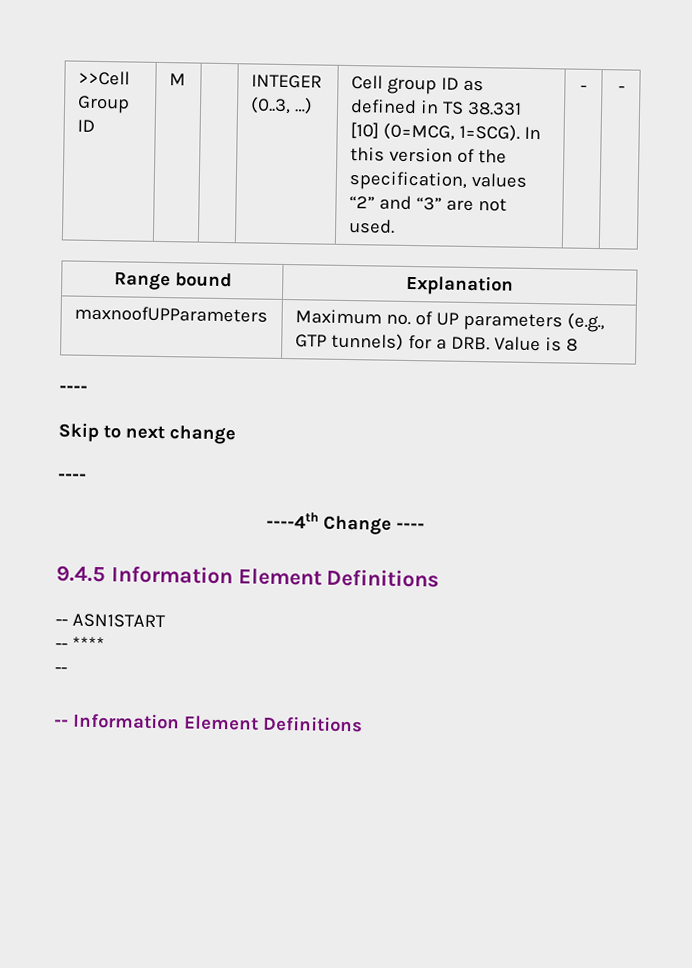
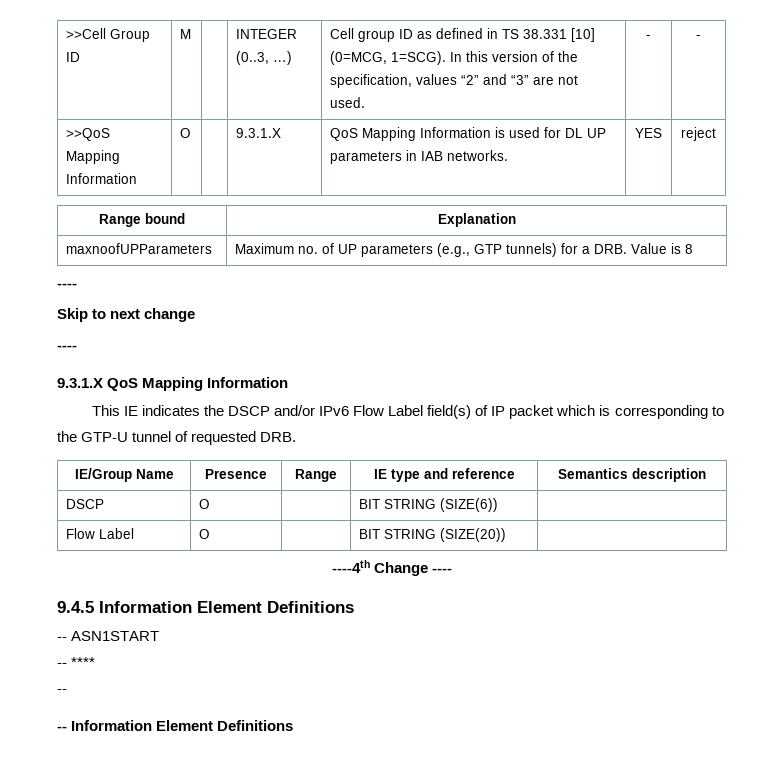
(625, 89) none -> [66,128,111,141] [66,150,121,164] [66,173,138,184] [180,128,192,138] [236,128,282,138] [330,127,607,141] [330,150,509,164] [635,128,662,138] [681,127,716,141] // >>QoS Mapping Information | O | | 9.3.1.X | QoS Mapping Information is used for DL UP parameters in IAB networks. | YES | reject
(87, 477) none -> [57,377,289,391] [91,405,724,419] [57,431,297,445] [74,468,174,482] [205,469,267,479] [295,469,337,482] [373,468,515,482] [558,468,706,482] [66,499,105,509] [199,499,211,509] [359,498,499,512] [66,528,135,539] [199,529,211,539] [359,528,507,542] // 9.3.1.X QoS Mapping Information // This IE indicates the DSCP and/or IPv6 Flow Label field(s) of IP packet which is corresponding to the GTP-U tunnel of requested DRB. // IE/Group Name | Presence | Range | IE type and reference | Semantics description // DSCP | O | | BIT STRING (SIZE(6)) | // Flow Label | O | | BIT STRING (SIZE(20)) |

